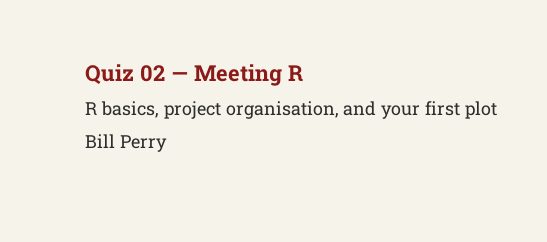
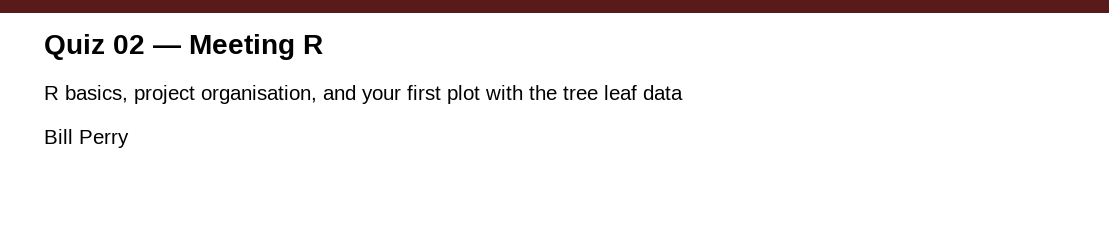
(498, 110) none -> [485,85,683,100] with the tree leaf data

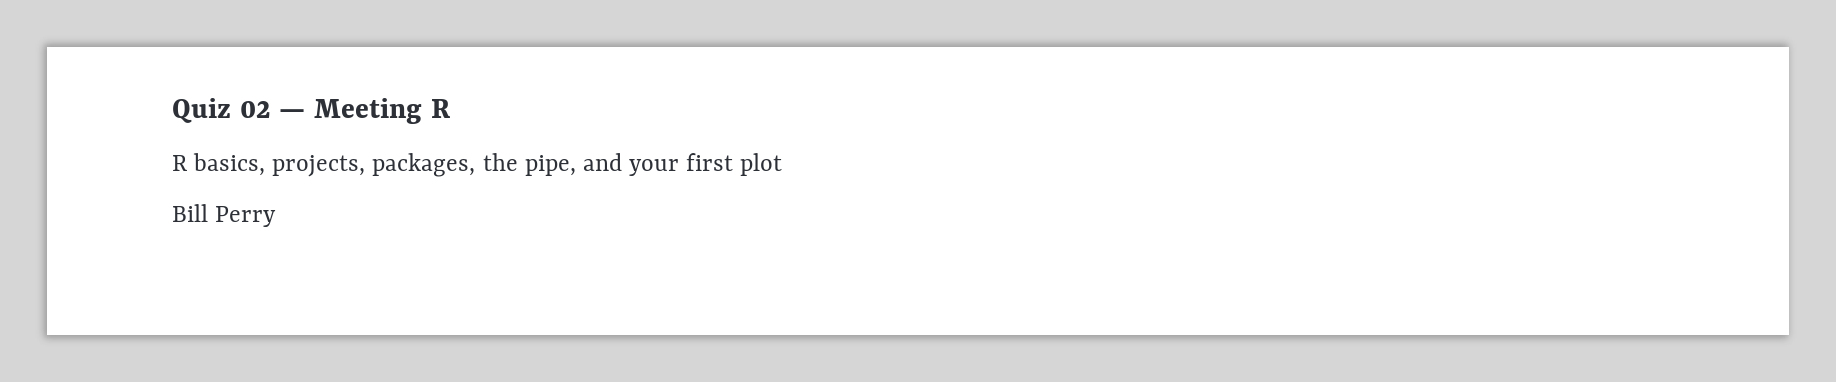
[134,85,317,104] project organisation, -> [272,153,576,177] projects, packages, the pipe,
[485,85,683,100] with the tree leaf data -> (783, 164) none

